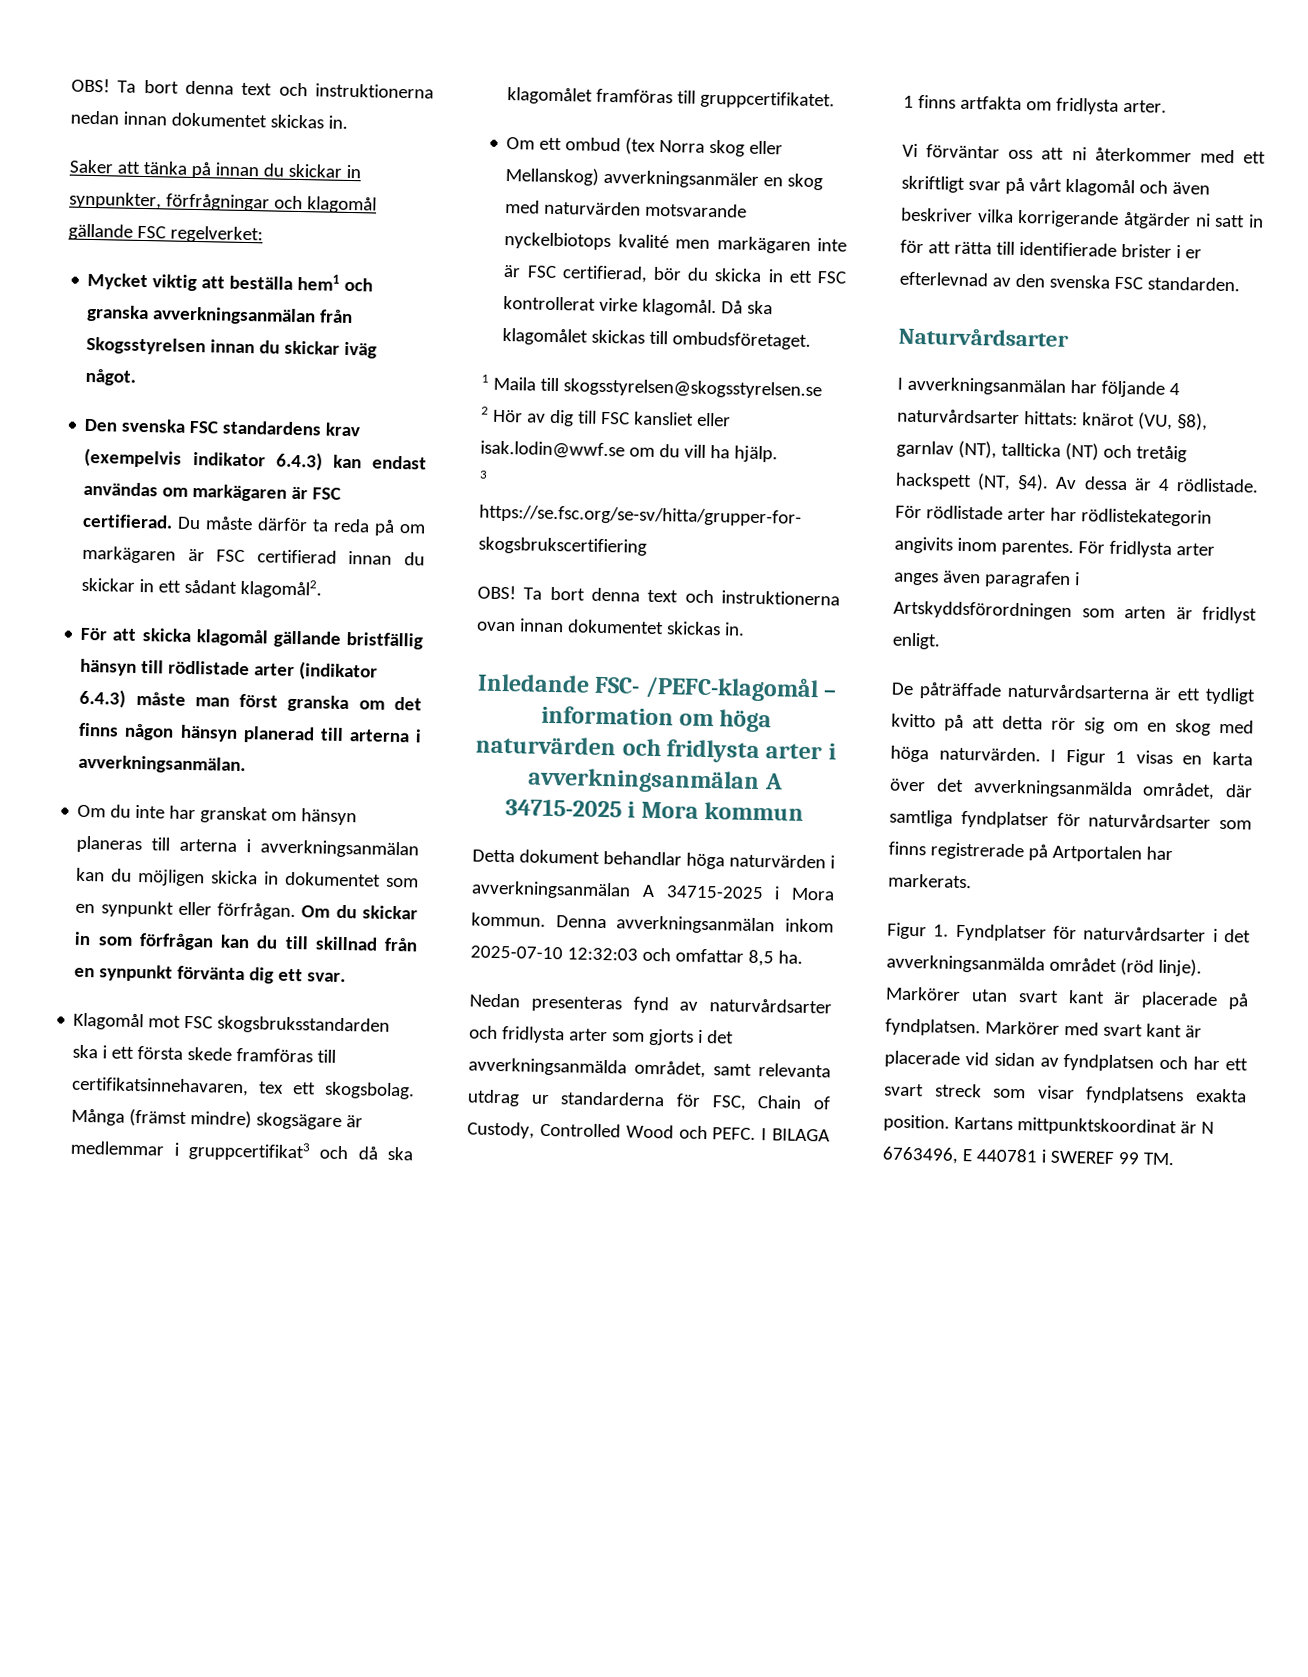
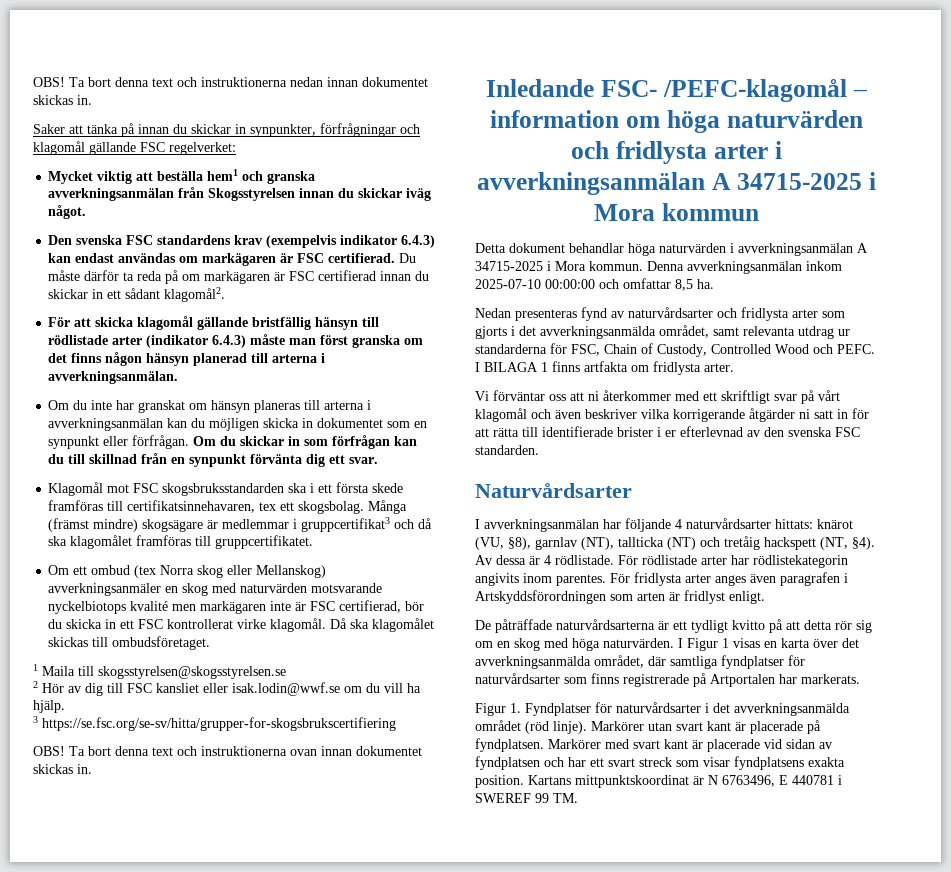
[566,947,638,961] 12:32:03 -> [545,279,595,289] 00:00:00

